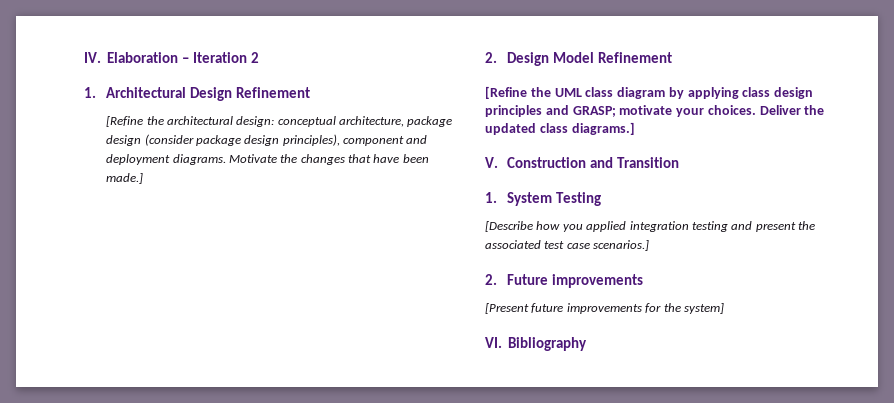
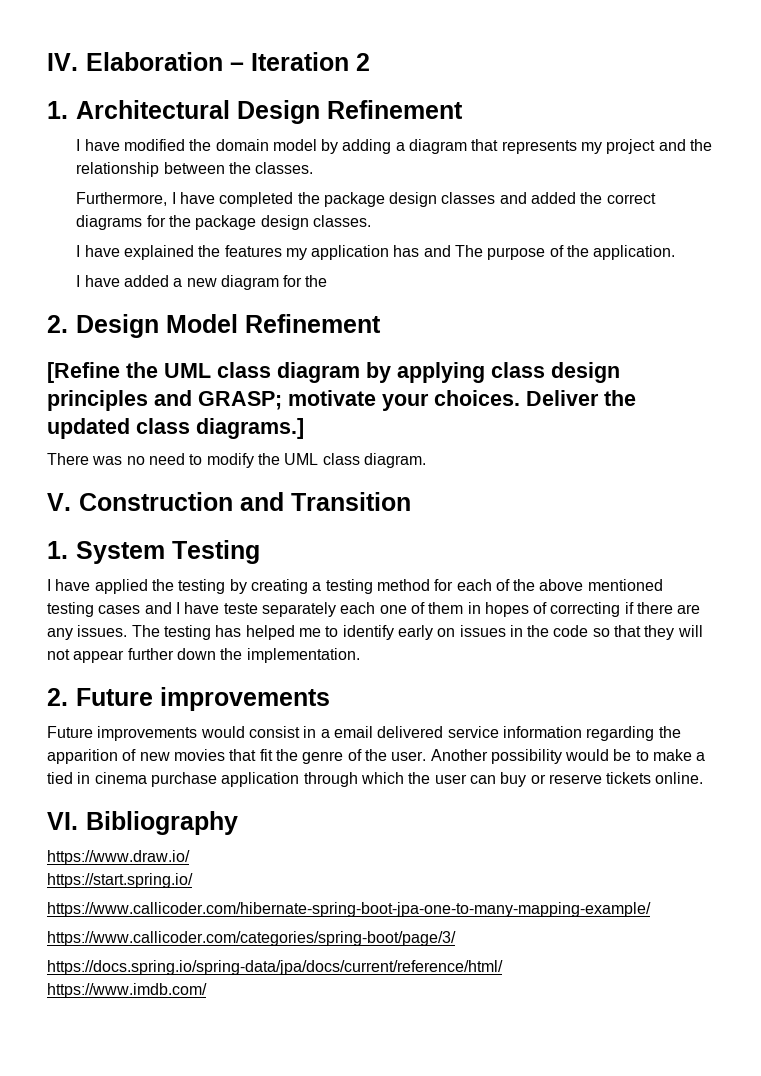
[106,116,453,127] [106,134,428,146] [106,154,429,165] [106,173,144,184] [Refine the architectural design: conceptual architecture, package design (consider package design principles), component and deployment diagrams. Motivate the changes that have been made.] -> [76,139,713,154] [76,162,314,177] [76,192,656,207] [76,215,371,230] [76,245,676,260] [76,275,328,290] I have modified the domain model by adding a diagram that represents my project and the relationship between the classes. // Furthermore, I have completed the package design classes and added the correct diagrams for the package design classes. // I have explained the features my application has and The purpose of the application. // I have added a new diagram for the
(635, 128) none -> [47,453,426,468] // There was no need to modify the UML class diagram.
[485,221,815,232] [485,240,650,251] [485,274,644,288] [485,303,724,314] [485,337,588,351] [Describe how you applied integration testing and present the associated test case scenarios.] // 2. Future improvements // [Present future improvements for the system] // VI. Bibliography -> [47,579,663,594] [47,602,701,617] [47,625,703,640] [47,648,360,663] [47,687,331,711] [47,726,681,741] [47,749,706,764] [47,772,704,787] [47,811,238,835] [47,850,190,865] [47,873,193,888] [47,902,651,917] [47,931,456,946] [47,960,503,975] [47,983,207,998] I have applied the testing by creating a testing method for each of the above mentioned testing cases and I have teste separately each one of them in hopes of correcting if there are any issues. The testing has helped me to identify early on issues in the code so that they will not appear further down the implementation. // 2. Future improvements // Future improvements would consist in a email delivered service information regarding the apparition of new movies that fit the genre of the user. Another possibility would be to make a tied in cinema purchase application through which the user can buy or reserve tickets online. // VI. Bibliography // https://www.draw.io/ // https://start.spring.io/ // https://www.callicoder.com/hibernate-spring-boot-jpa-one-to-many-mapping-example/ // https://www.callicoder.com/categories/spring-boot/page/3/ // https://docs.spring.io/spring-data/jpa/docs/current/reference/html/ // https://www.imdb.com/

